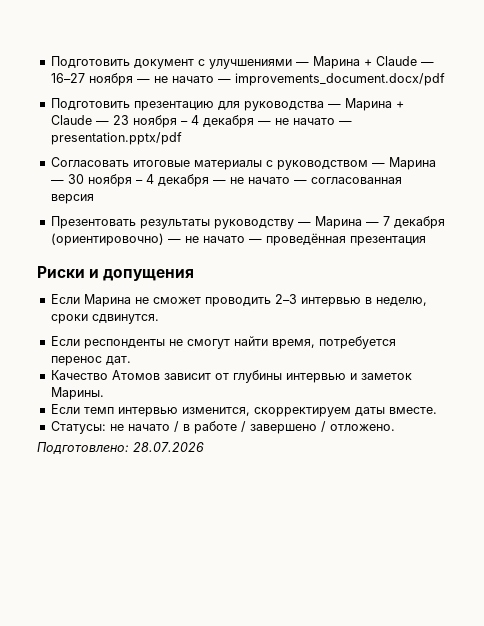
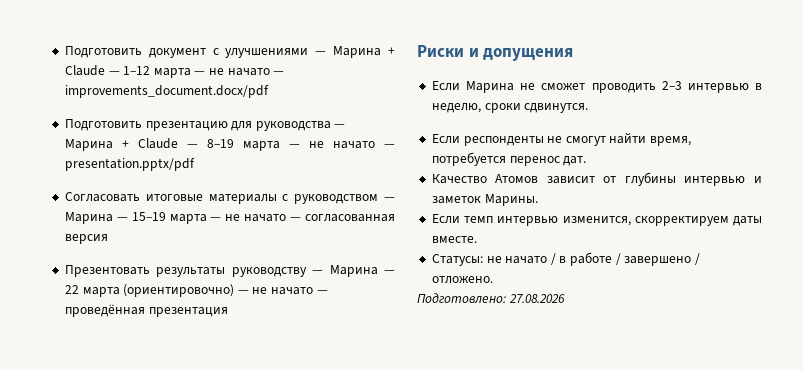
[50,73,133,86] 16–27 ноября -> [123,66,191,78] 1–12 марта
[112,115,254,128] 23 ноября – 4 декабря -> [206,139,280,151] 8–19 марта
[67,174,209,187] 30 ноября – 4 декабря -> [131,212,207,224] 15–19 марта
[382,216,445,229] 7 декабря -> [64,285,120,297] 22 марта
[133,442,204,452] 28.07.2026 -> [508,294,565,303] 27.08.2026

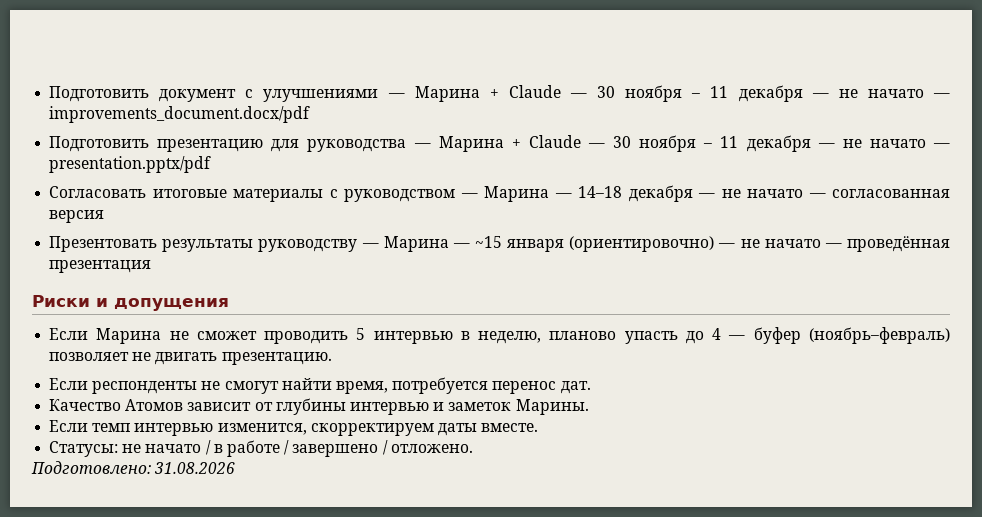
[123,66,191,78] 1–12 марта -> [597,85,803,102] 30 ноября – 11 декабря
[206,139,280,151] 8–19 марта -> [613,135,811,152] 30 ноября – 11 декабря
[131,212,207,224] 15–19 марта -> [578,185,693,202] 14–18 декабря
[64,285,120,297] 22 марта -> [474,236,565,252] ~15 января
[661,81,682,90] 2–3 -> [356,328,366,340] 5
[484,103,589,113] сроки сдвинутся. -> [549,327,950,344] [49,352,332,365] планово упасть до 4 — буфер (ноябрь–февраль) позволяет не двигать презентацию.
[508,294,565,303] 27.08.2026 -> [154,462,236,474] 31.08.2026

